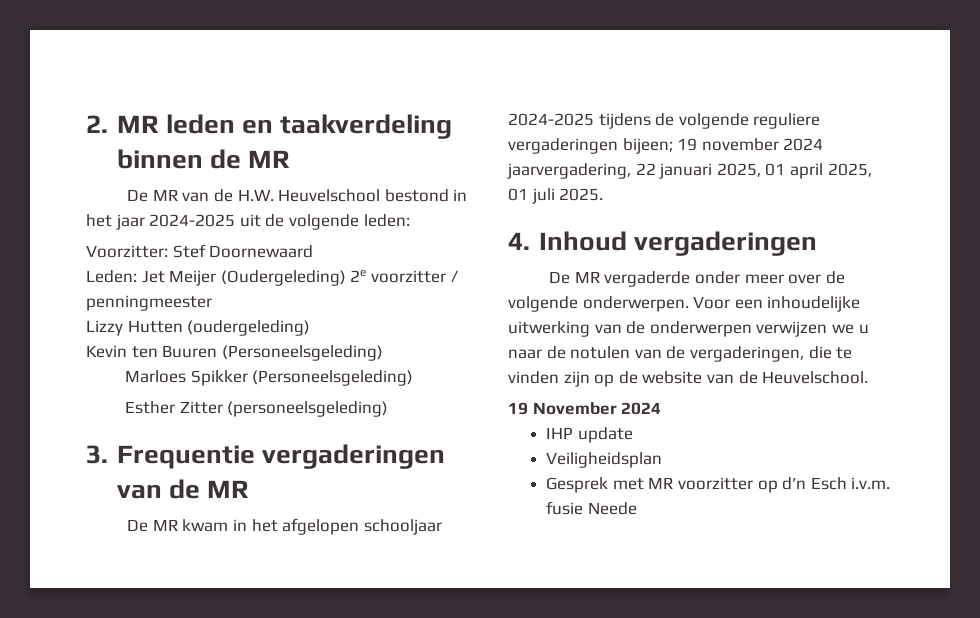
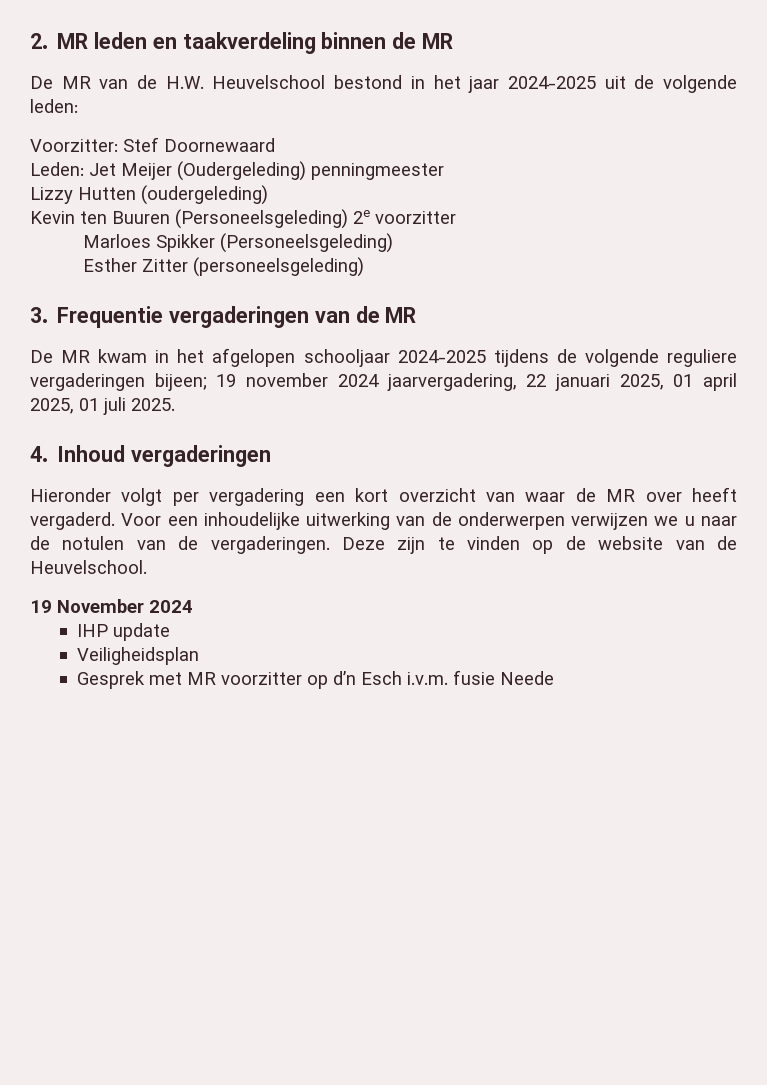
[350,270,458,283] 2e voorzitter / -> (306, 171) none
(383, 353) none -> [353,210,456,224] 2e voorzitter
[549,271,845,287] [508,296,689,312] De MR vergaderde onder meer over de volgende onderwerpen. -> [30,487,737,506] [30,512,115,530] Hieronder volgt per vergadering een kort overzicht van waar de MR over heeft vergaderd.
[689,346,832,362] vergaderingen, die -> [210,536,426,554] vergaderingen. Deze zijn
[563,371,590,387] zijn -> (521, 543) none

